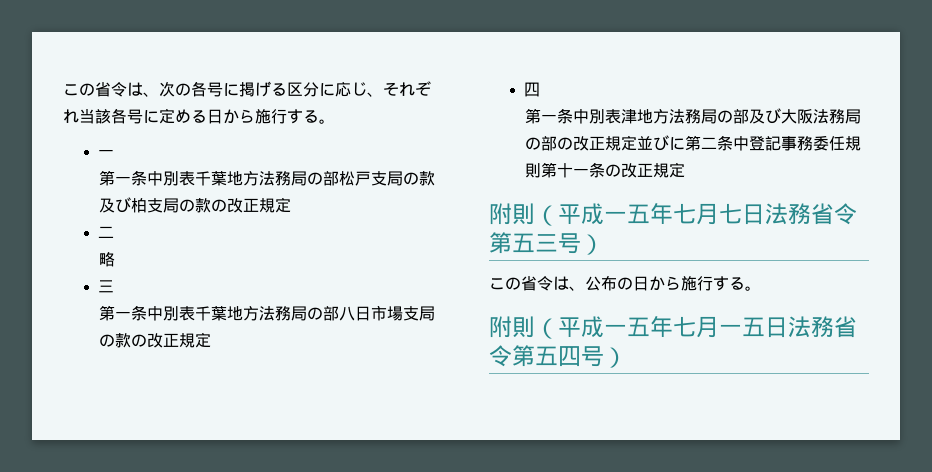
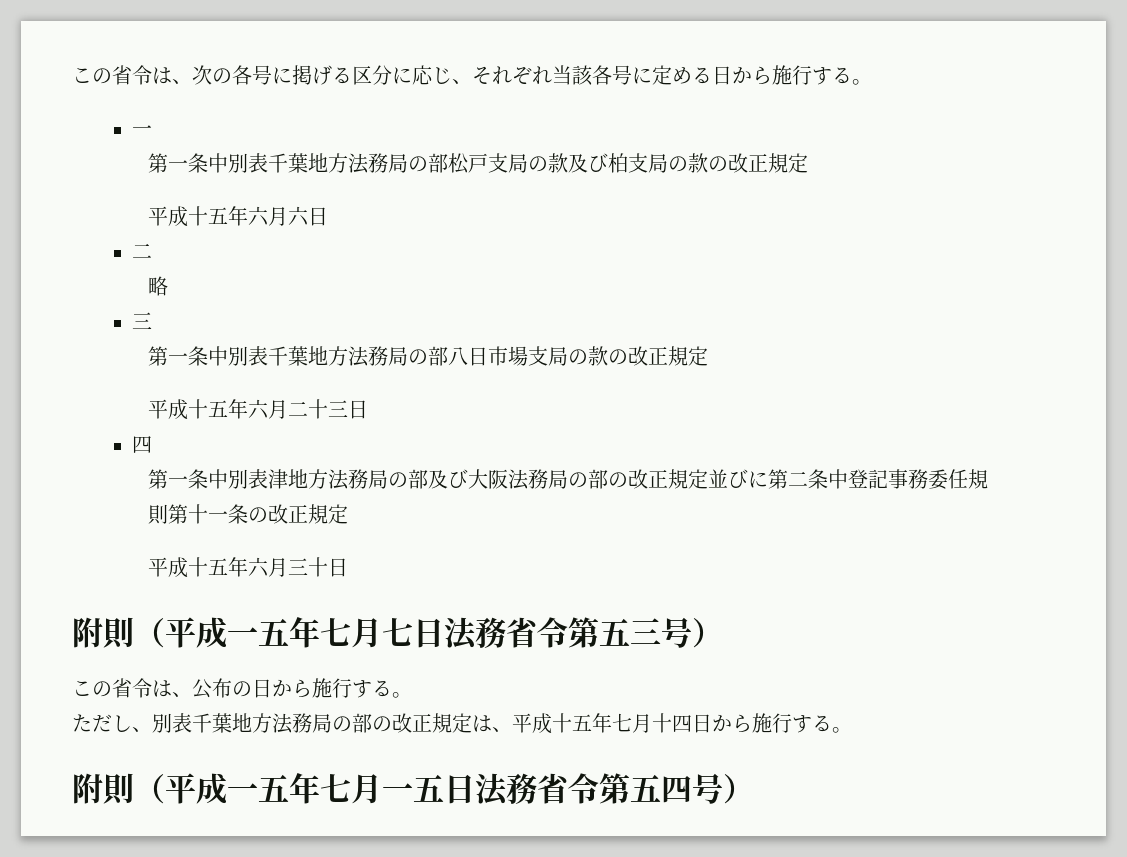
(291, 205) none -> [148,206,329,227] // 平成十五年六月六日
(211, 340) none -> [148,399,369,420] // 平成十五年六月二十三日
(685, 170) none -> [148,557,349,578] // 平成十五年六月三十日
(761, 288) none -> [72,713,852,734] // ただし、別表千葉地方法務局の部の改正規定は、平成十五年七月十四日から施行する。

